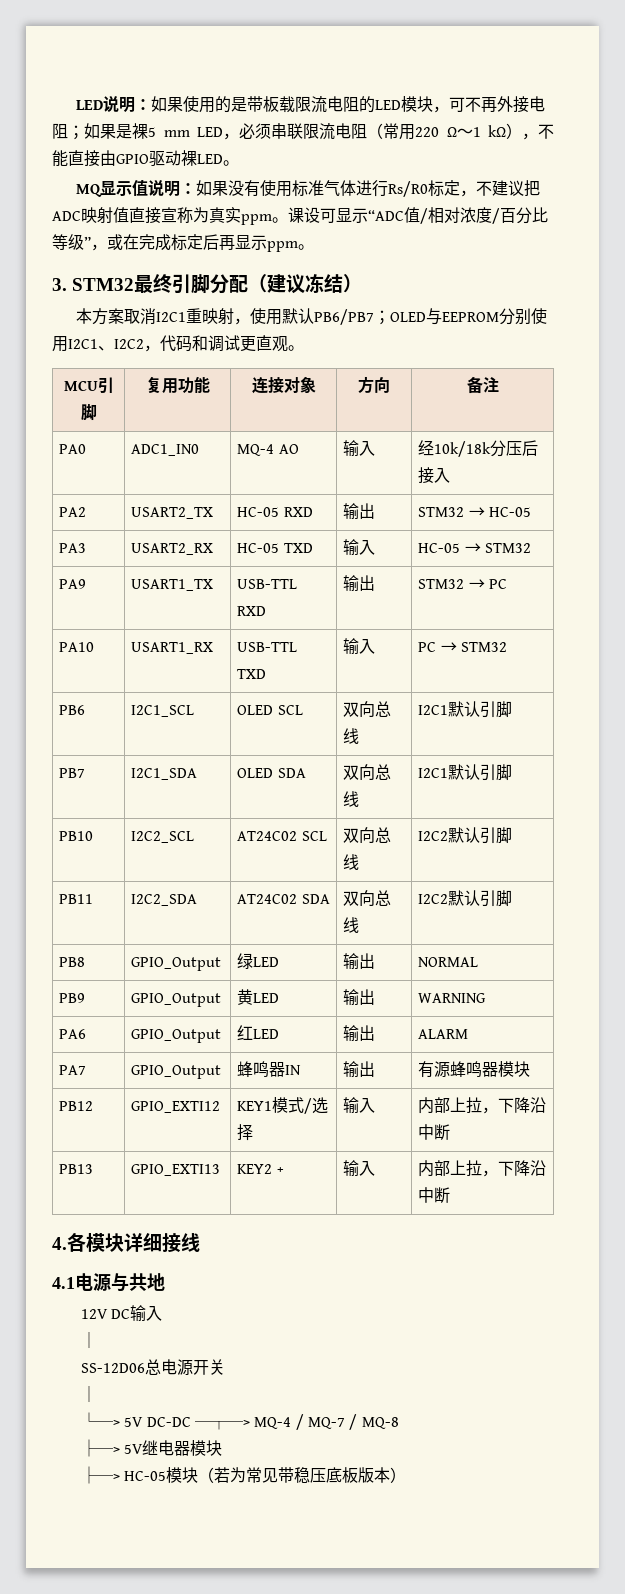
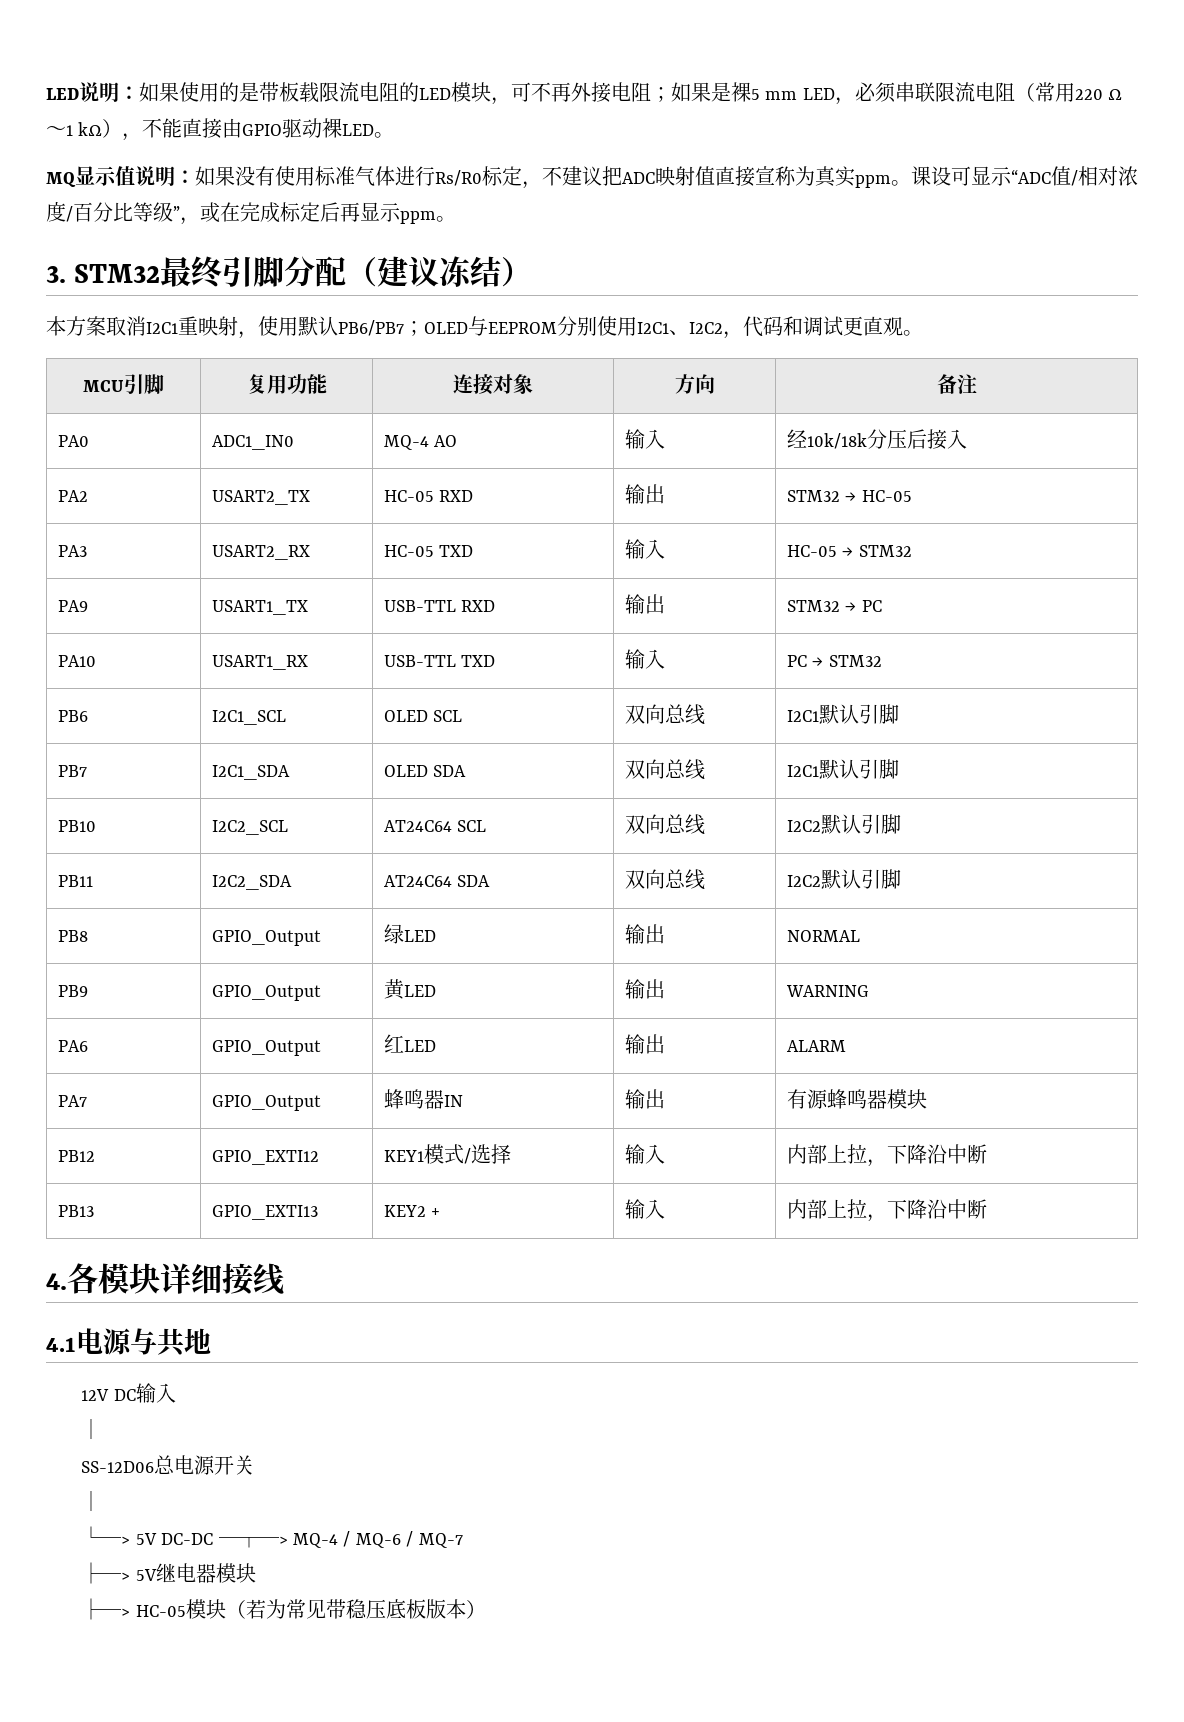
[237,831,298,841] AT24C02 -> [383,820,452,832] AT24C64
[237,894,298,904] AT24C02 -> [383,875,452,887] AT24C64
(304, 1422) none -> [355,1531,414,1548] MQ-6 /
[349,1414,399,1430] / MQ-8 -> (463, 1540) none

